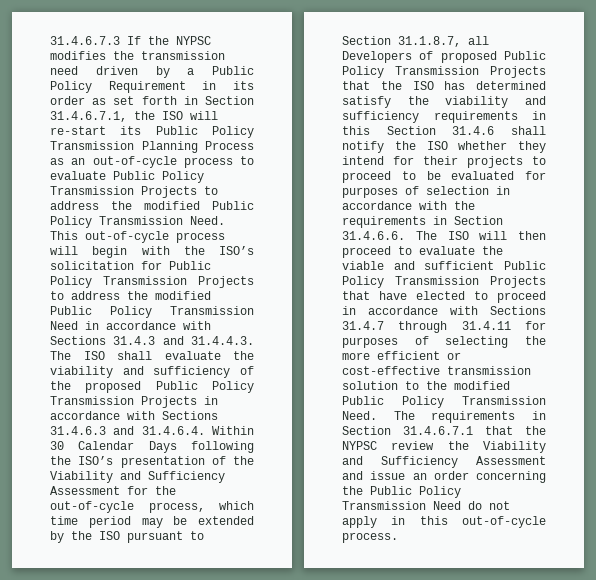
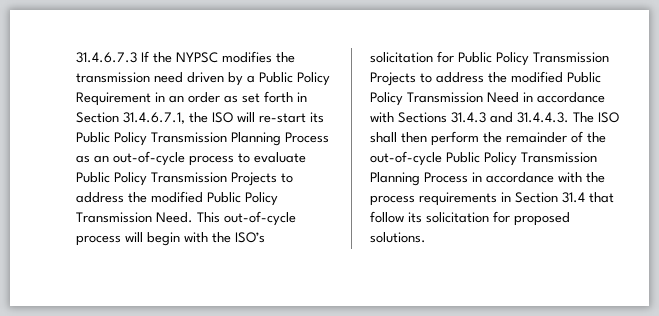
[232,81,254,90] its -> [169,95,184,103] an
[164,351,254,360] [50,366,254,378] [50,381,254,393] [50,396,218,408] [50,411,218,420] [50,426,255,435] [50,441,254,453] [50,456,254,468] [50,471,225,483] [50,486,176,495] [50,501,254,513] [50,516,254,528] [50,531,204,543] [342,36,489,47] [342,51,546,63] [342,66,546,78] [342,81,546,90] [342,96,546,108] [342,111,546,123] [342,126,546,135] [342,141,546,153] [342,156,546,168] [342,171,546,183] [342,186,489,198] evaluate the viability and sufficiency of the proposed Public Policy Transmission Projects in accordance with Sections 31.4.6.3 and 31.4.6.4. Within 30 Calendar Days following the ISO’s presentation of the Viability and Sufficiency Assessment for the out-of-cycle process, which time period may be extended by the ISO pursuant to Section 31.1.8.7, all Developers of proposed Public Policy Transmission Projects that the ISO has determined satisfy the viability and sufficiency requirements in this Section 31.4.6 shall notify the ISO whether they intend for their projects to proceed to be evaluated for purposes of selection -> [401,131,606,146] [370,151,597,166] [370,172,468,186] then perform the remainder of the out-of-cycle Public Policy Transmission Planning Process
[342,216,503,228] [342,231,546,240] [342,246,503,258] [342,261,546,270] [342,276,546,288] [342,291,546,303] [342,306,546,315] [342,321,546,333] [342,336,546,348] [342,351,461,360] [342,366,531,375] [342,381,510,390] [342,396,546,408] [342,411,546,423] [342,426,546,435] [342,441,546,453] [342,456,546,468] [342,471,546,483] [342,486,461,498] [342,501,510,510] [342,516,546,528] [342,532,398,543] requirements in Section 31.4.6.6. The ISO will then proceed to evaluate the viable and sufficient Public Policy Transmission Projects that have elected to proceed in accordance with Sections 31.4.7 through 31.4.11 for purposes of selecting the more efficient or cost-effective transmission solution to the modified Public Policy Transmission Need. The requirements in Section 31.4.6.7.1 that the NYPSC review the Viability and Sufficiency Assessment and issue an order concerning the Public Policy Transmission Need do not apply in this out-of-cycle process. -> [370,192,614,206] [370,211,570,226] [370,232,426,243] process requirements in Section 31.4 that follow its solicitation for proposed solutions.

